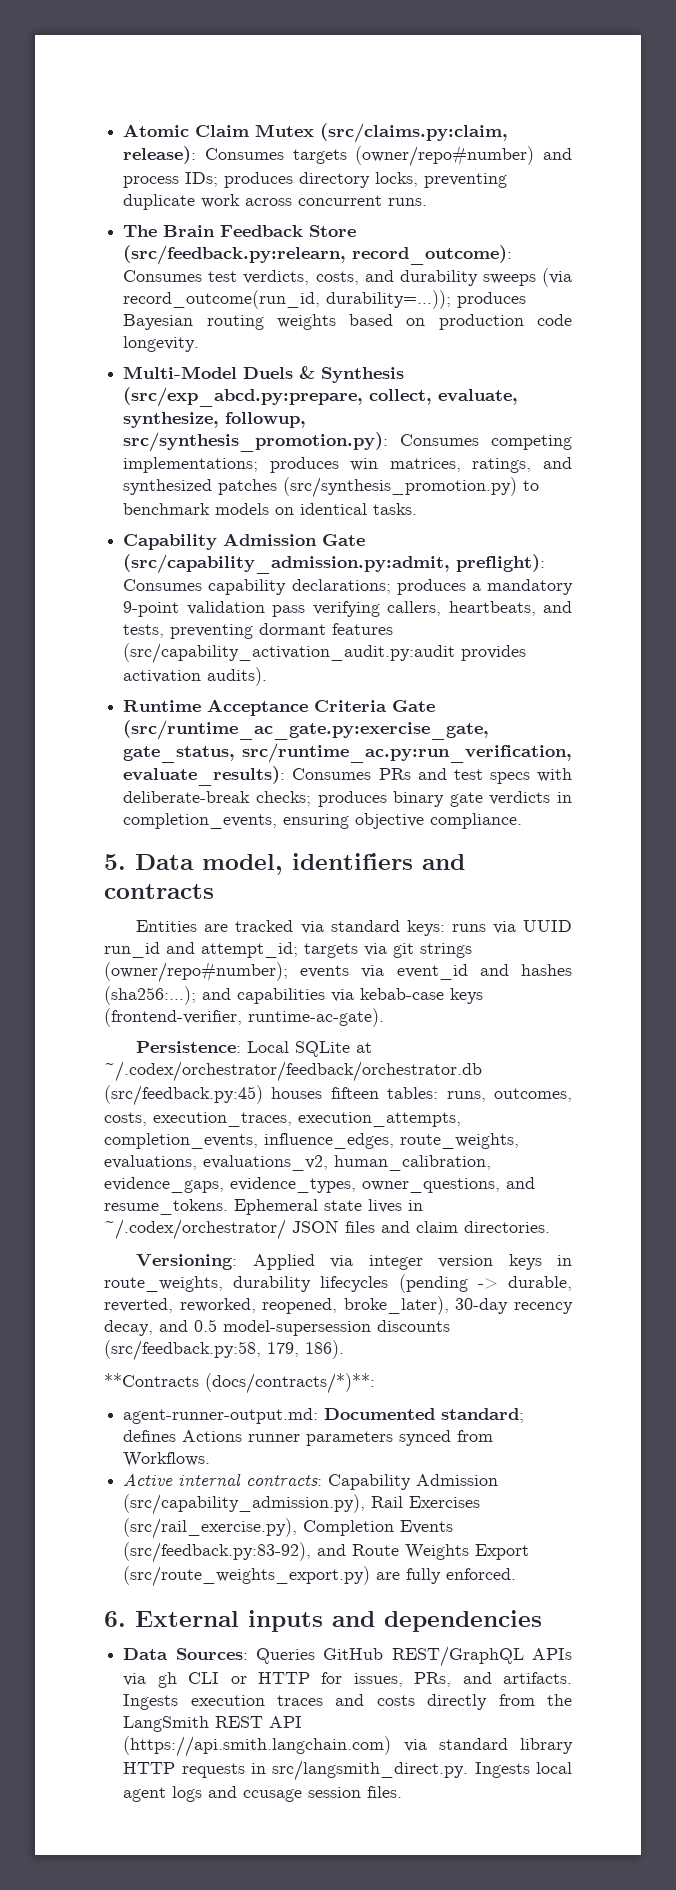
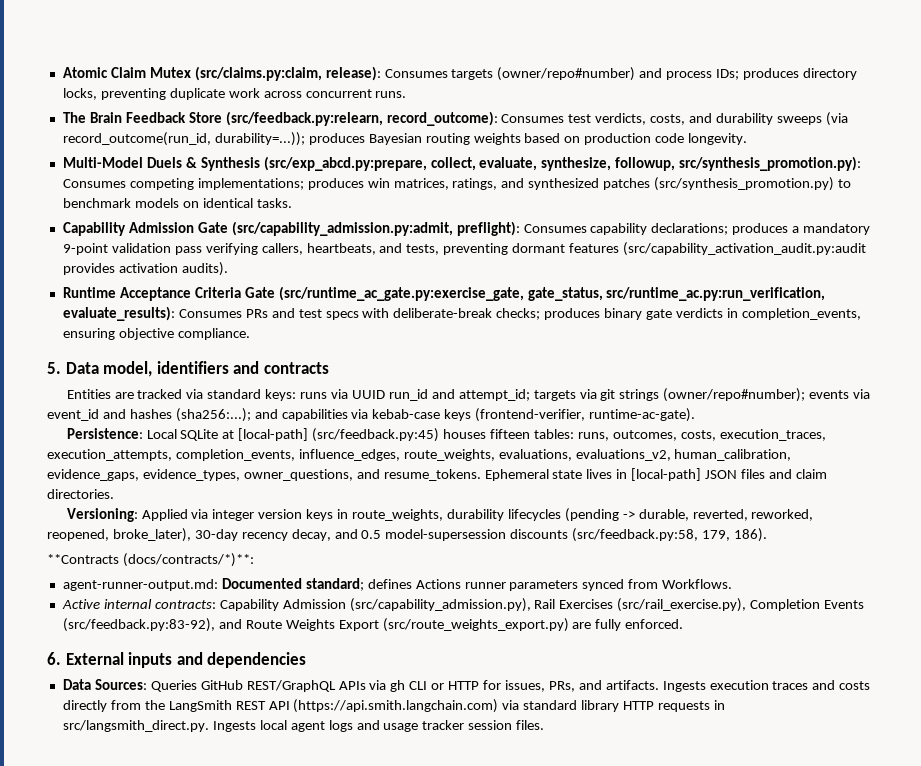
[104,1061,482,1082] ~/.codex/orchestrator/feedback/orchestrator.db -> [238,428,309,441] [local-path]
[104,1219,286,1240] ~/.codex/orchestrator/ -> [631,468,702,481] [local-path]
[243,1789,303,1802] ccusage -> [383,720,465,732] usage tracker

